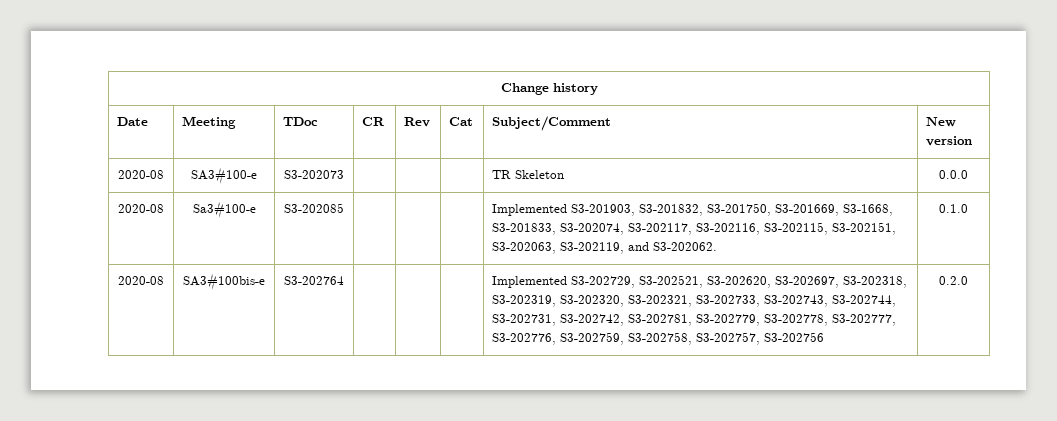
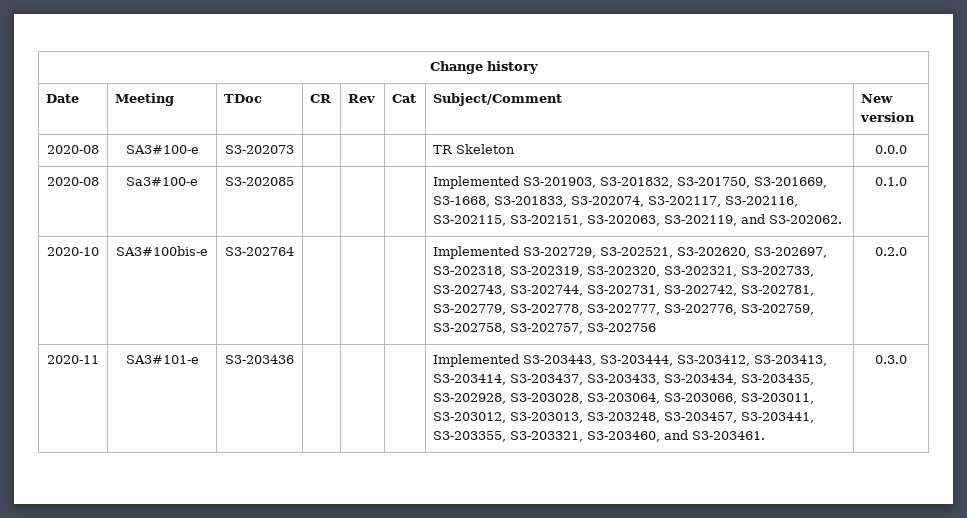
[118,276,164,285] 2020-08 -> [47,247,99,256] 2020-10
(968, 280) none -> [47,355,99,364] [125,355,199,364] [225,355,294,364] [433,354,828,367] [433,374,815,385] [433,393,815,404] [433,412,815,423] [433,430,766,442] [875,355,907,364] // 2020-11 | SA3#101-e | S3-203436 | | | | Implemented S3-203443, S3-203444, S3-203412, S3-203413, S3-203414, S3-203437, S3-203433, S3-203434, S3-203435, S3-202928, S3-203028, S3-203064, S3-203066, S3-203011, S3-203012, S3-203013, S3-203248, S3-203457, S3-203441, S3-203355, S3-203321, S3-203460, and S3-203461. | 0.3.0

